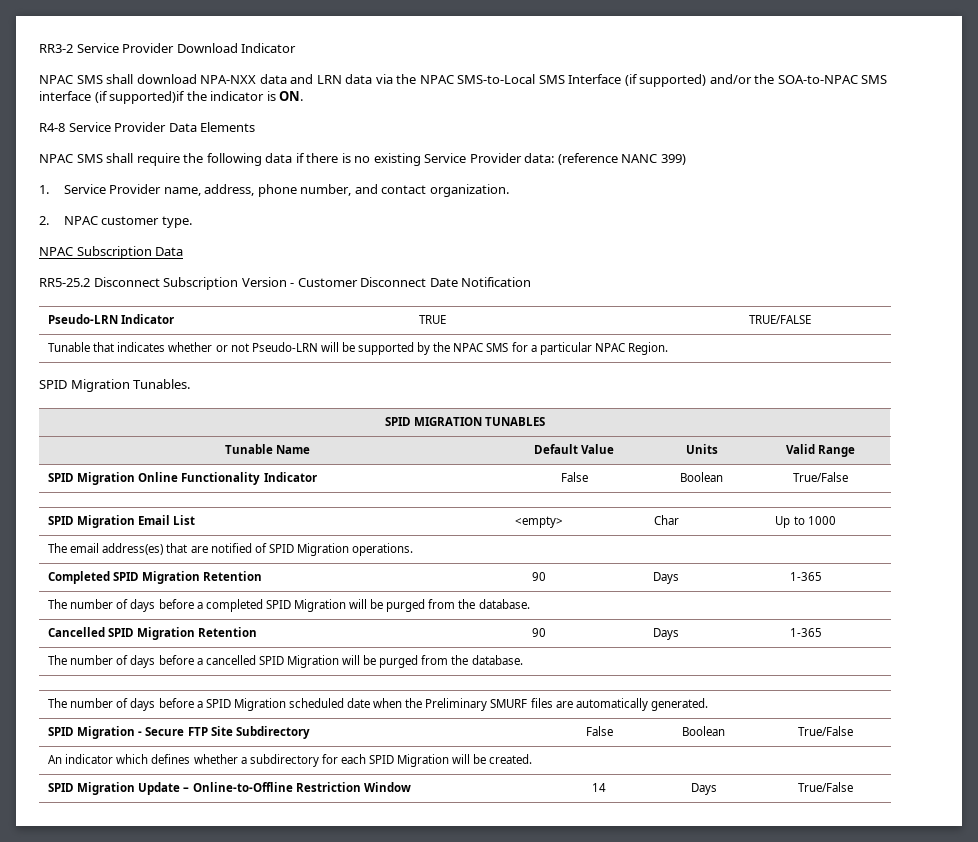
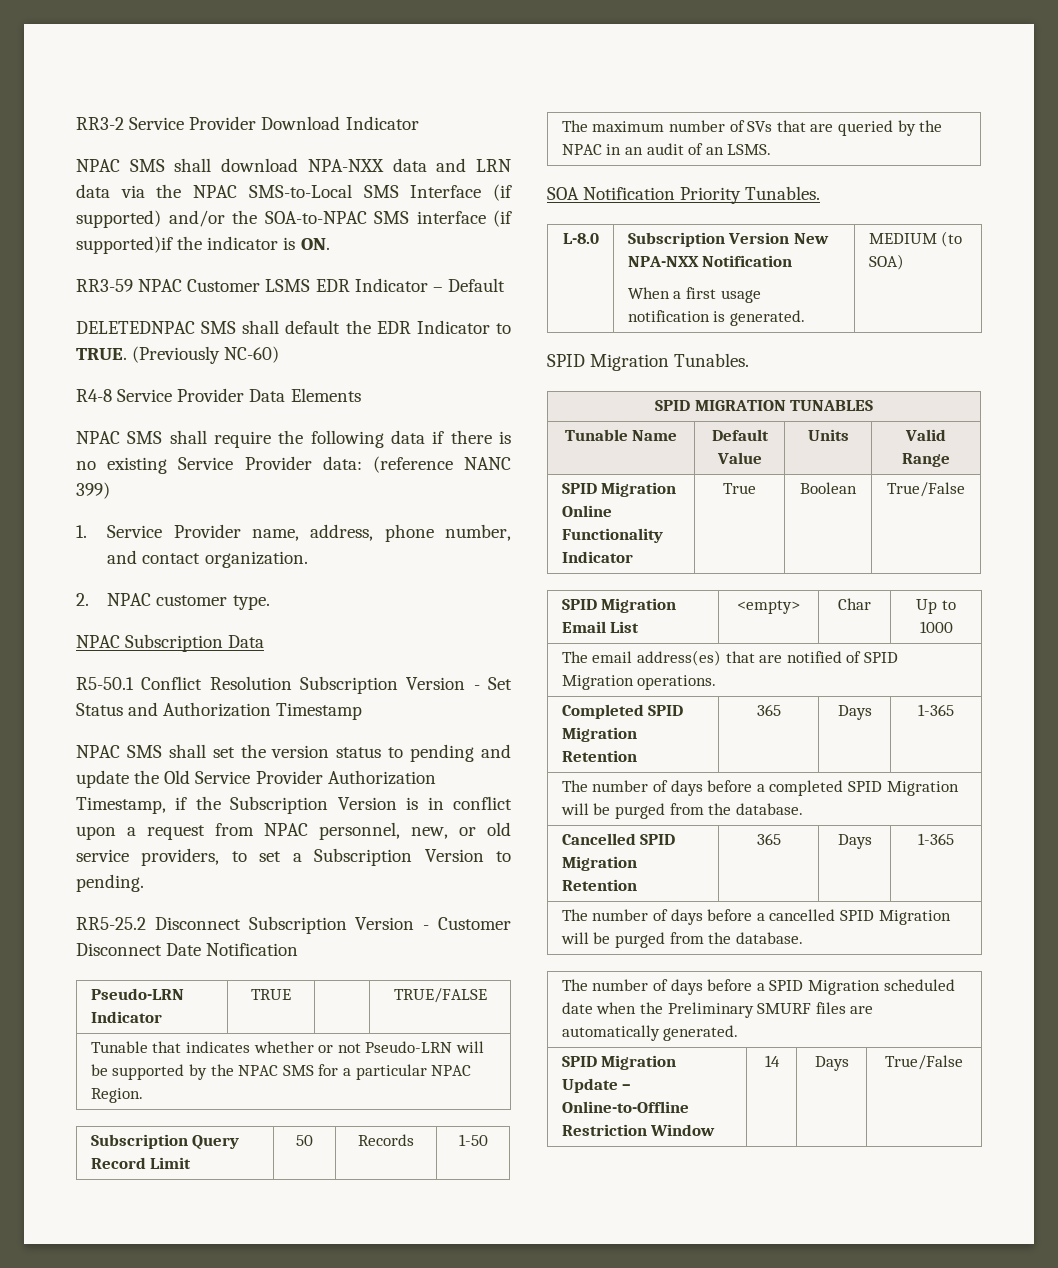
(304, 96) none -> [76,278,505,292] [76,320,512,334] [76,346,280,364] // RR3-59 NPAC Customer LSMS EDR Indicator – Default // DELETEDNPAC SMS shall default the EDR Indicator to TRUE. (Previously NC-60)
(184, 251) none -> [76,676,512,694] [76,702,363,720] [76,744,512,762] [76,770,436,788] [76,796,512,814] [76,822,511,840] [76,848,512,866] [76,874,144,892] // R5-50.1 Conflict Resolution Subscription Version - Set Status and Authorization Timestamp // NPAC SMS shall set the version status to pending and update the Old Service Provider Authorization Timestamp, if the Subscription Version is in conflict upon a request from NPAC personnel, new, or old service providers, to set a Subscription Version to pending.
(668, 348) none -> [90,1134,240,1150] [90,1157,192,1169] [296,1135,313,1146] [358,1134,414,1146] [458,1134,488,1146] [561,120,943,136] [561,143,772,155] [547,186,821,204] [562,233,599,244] [627,232,830,247] [627,255,793,267] [627,287,761,303] [627,310,806,326] [868,231,963,247] [868,254,904,270] // Subscription Query Record Limit | 50 | Records | 1-50 // The maximum number of SVs that are queried by the NPAC in an audit of an LSMS. // SOA Notification Priority Tunables. // L-8.0 | Subscription Version New NPA-NXX Notification // When a first usage notification is generated. | MEDIUM (to SOA)
[560,472,588,482] False -> [723,483,756,494] True
[531,572,546,581] 90 -> [756,704,781,716] 365
[531,628,546,637] 90 -> [756,833,781,845] 365
[48,726,310,739] [585,726,613,736] [682,726,725,736] [798,726,853,736] [48,754,533,767] // SPID Migration - Secure FTP Site Subdirectory | False | Boolean | True/False // An indicator which defines whether a subdirectory for each SPID Migration will be created. -> (739, 1033) none

